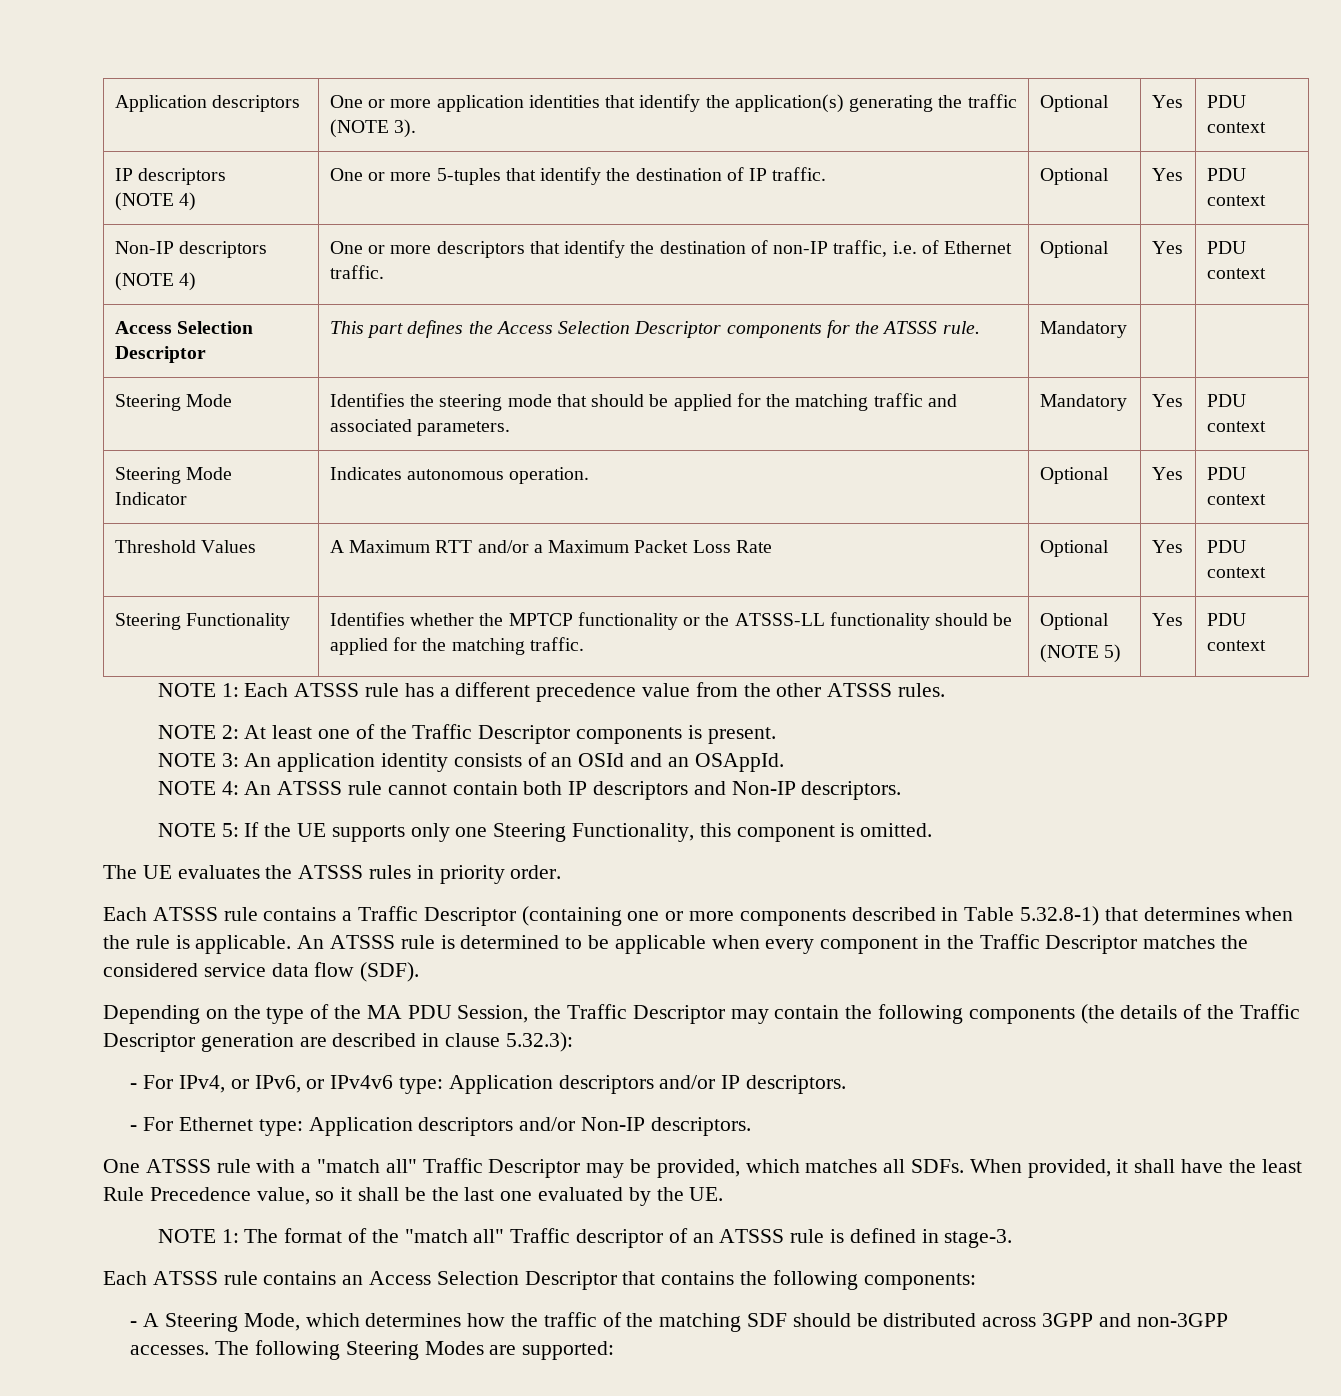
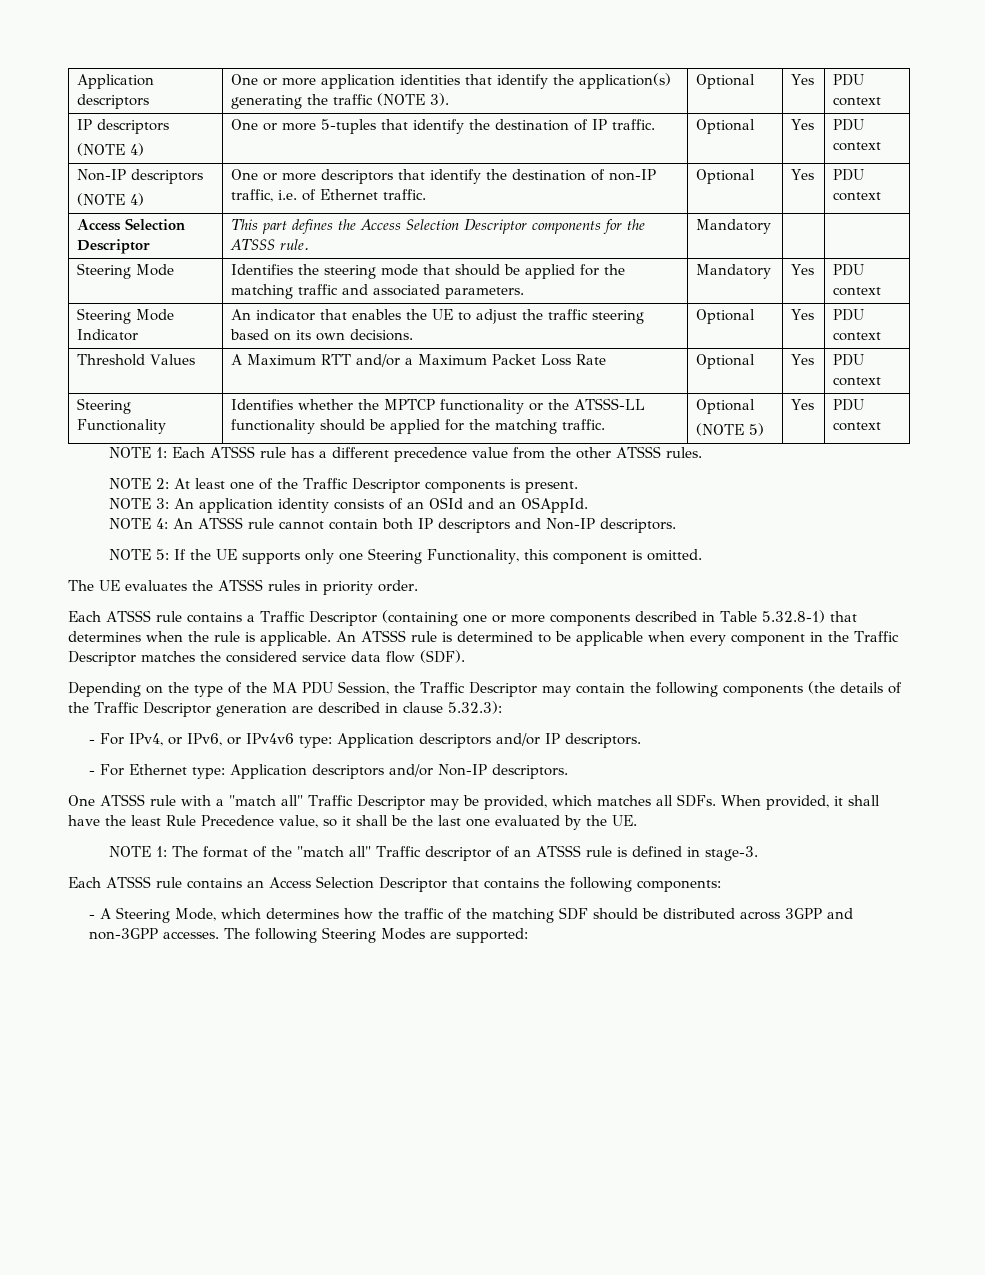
[329,467,590,484] Indicates autonomous operation. -> [231,309,645,324] [230,329,414,341] An indicator that enables the UE to adjust the traffic steering based on its own decisions.

